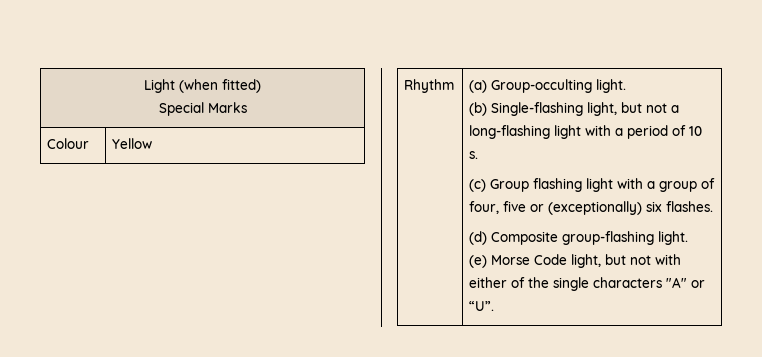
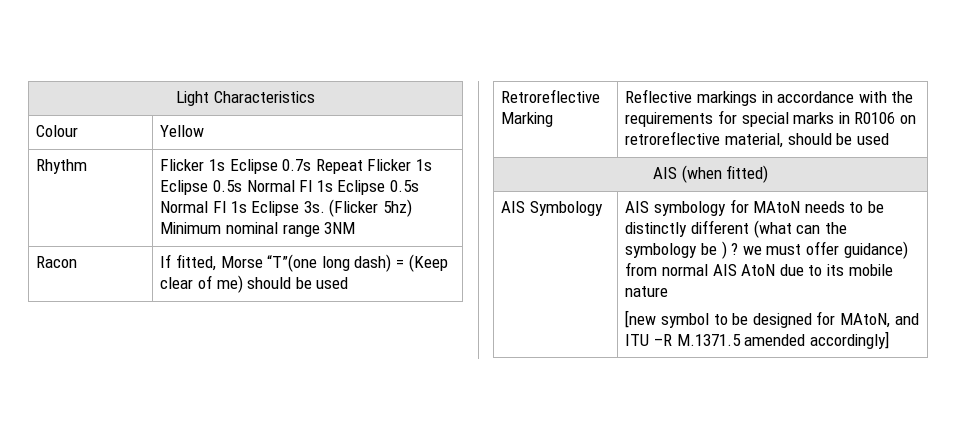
[179,79,261,93] [158,102,247,116] (when fitted) // Special Marks -> [213,91,315,103] Characteristics
[469,79,627,93] [469,102,680,116] [469,125,703,139] [469,151,479,159] [469,178,716,192] [469,201,714,215] [469,231,689,245] [469,254,682,268] [469,277,706,291] [469,301,495,311] (a) Group‐occulting light. // (b) Single‐flashing light, but not a long‐flashing light with a period of 10 s. // (c) Group flashing light with a group of four, five or (exceptionally) six flashes. // (d) Composite group‐flashing light. // (e) Morse Code light, but not with either of the single characters "A" or “U”. -> [160,159,432,174] [160,180,419,195] [160,199,412,217] [160,222,356,237] [36,256,78,268] [160,254,448,272] [160,275,349,293] [501,89,601,103] [501,112,554,127] [625,89,914,106] [625,110,916,127] [625,131,889,148] [652,165,769,183] [501,201,604,216] [625,199,884,216] [625,220,847,238] [625,241,908,259] [625,262,893,276] [625,286,669,297] [625,310,919,328] [625,331,889,349] Flicker 1s Eclipse 0.7s Repeat Flicker 1s Eclipse 0.5s Normal Fl 1s Eclipse 0.5s Normal Fl 1s Eclipse 3s. (Flicker 5hz) Minimum nominal range 3NM // Racon | If fitted, Morse “T”(one long dash) = (Keep clear of me) should be used // Retroreflective Marking | Reflective markings in accordance with the requirements for special marks in R0106 on retroreflective material, should be used // AIS (when fitted) // AIS Symbology | AIS symbology for MAtoN needs to be distinctly different (what can the symbology be ) ? we must offer guidance) from normal AIS AtoN due to its mobile nature // [new symbol to be designed for MAtoN, and ITU –R M.1371.5 amended accordingly]

